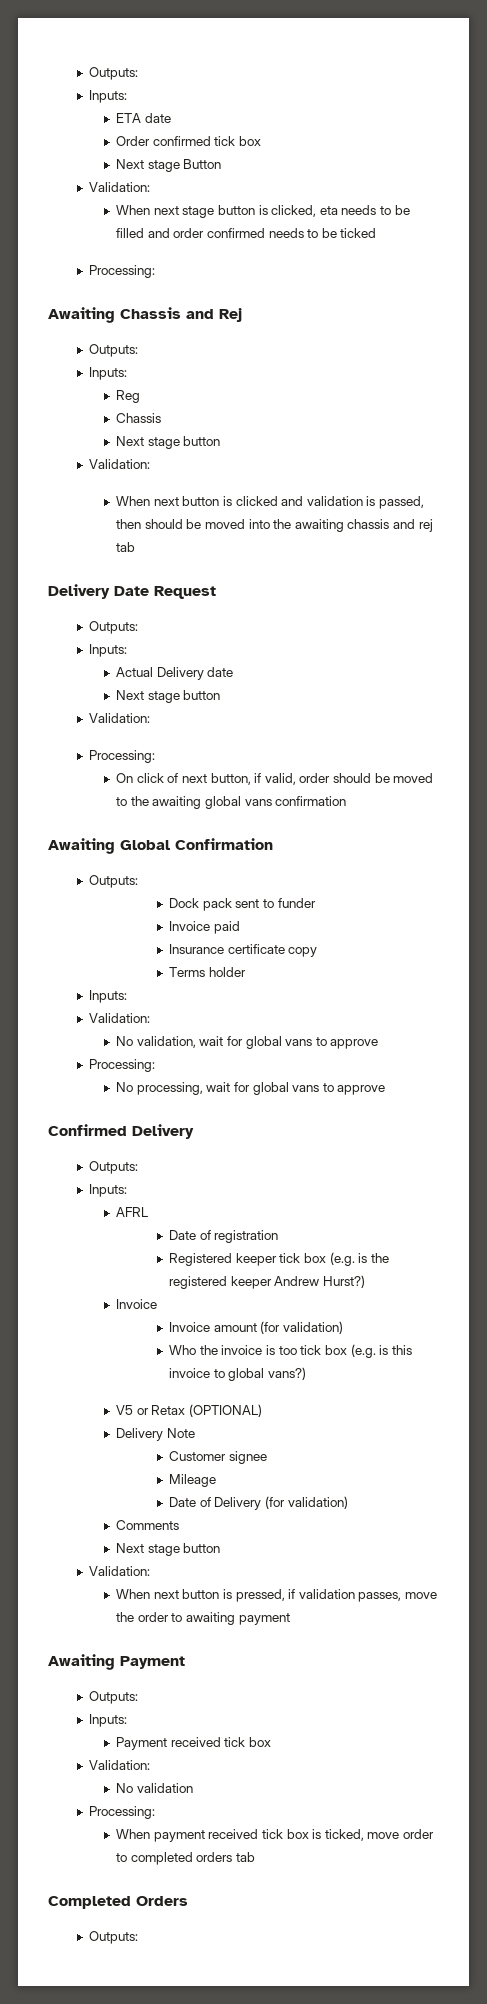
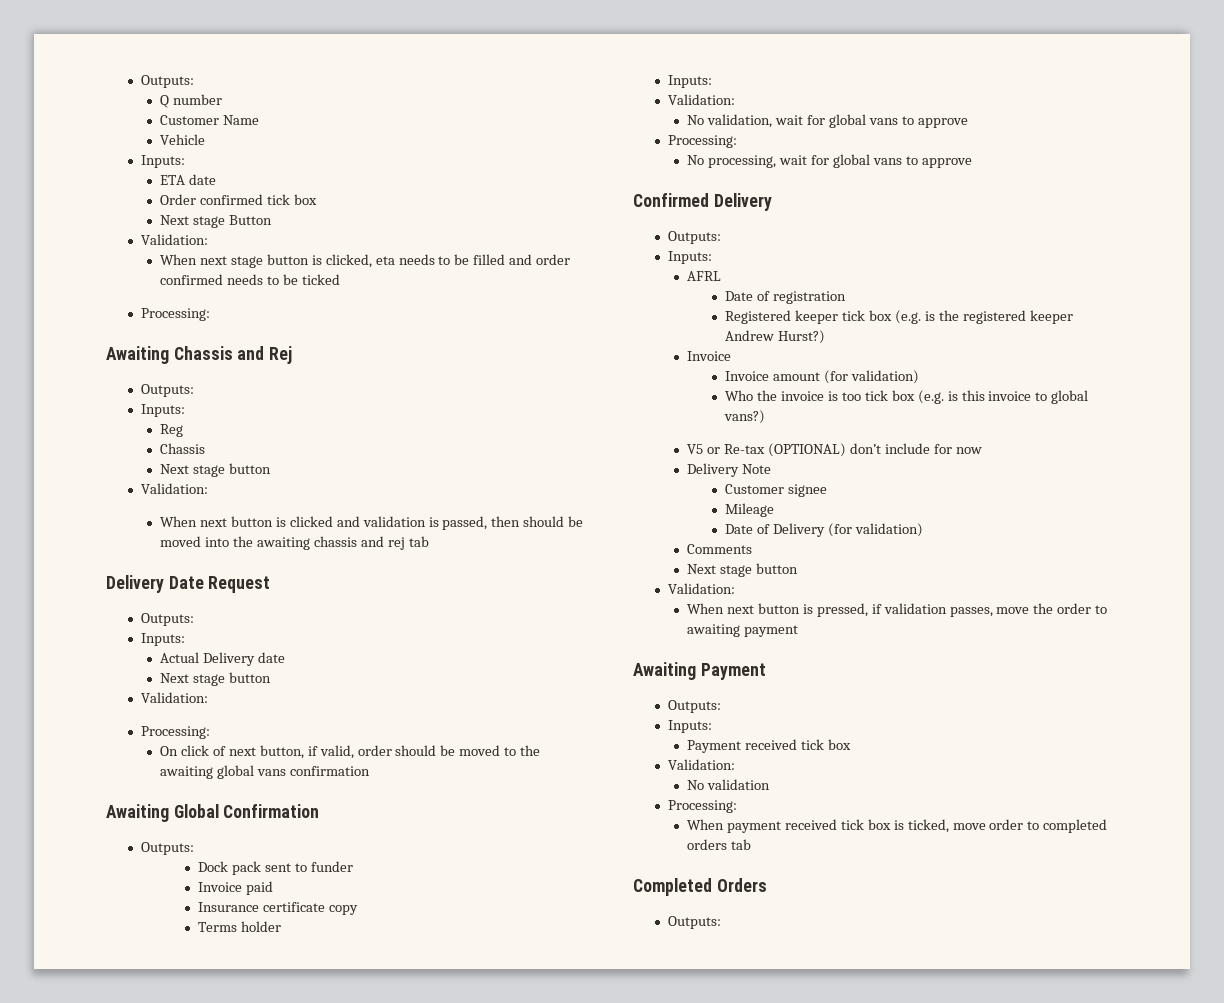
[89,67,139,80] Outputs: -> [141,75,195,88] [160,94,223,108] [160,115,260,125] [160,134,206,145] Outputs: // Q number // Customer Name // Vehicle
[151,1405,186,1415] Retax -> [723,444,765,454] Re-tax
(262, 1410) none -> [849,443,982,454] don’t include for now

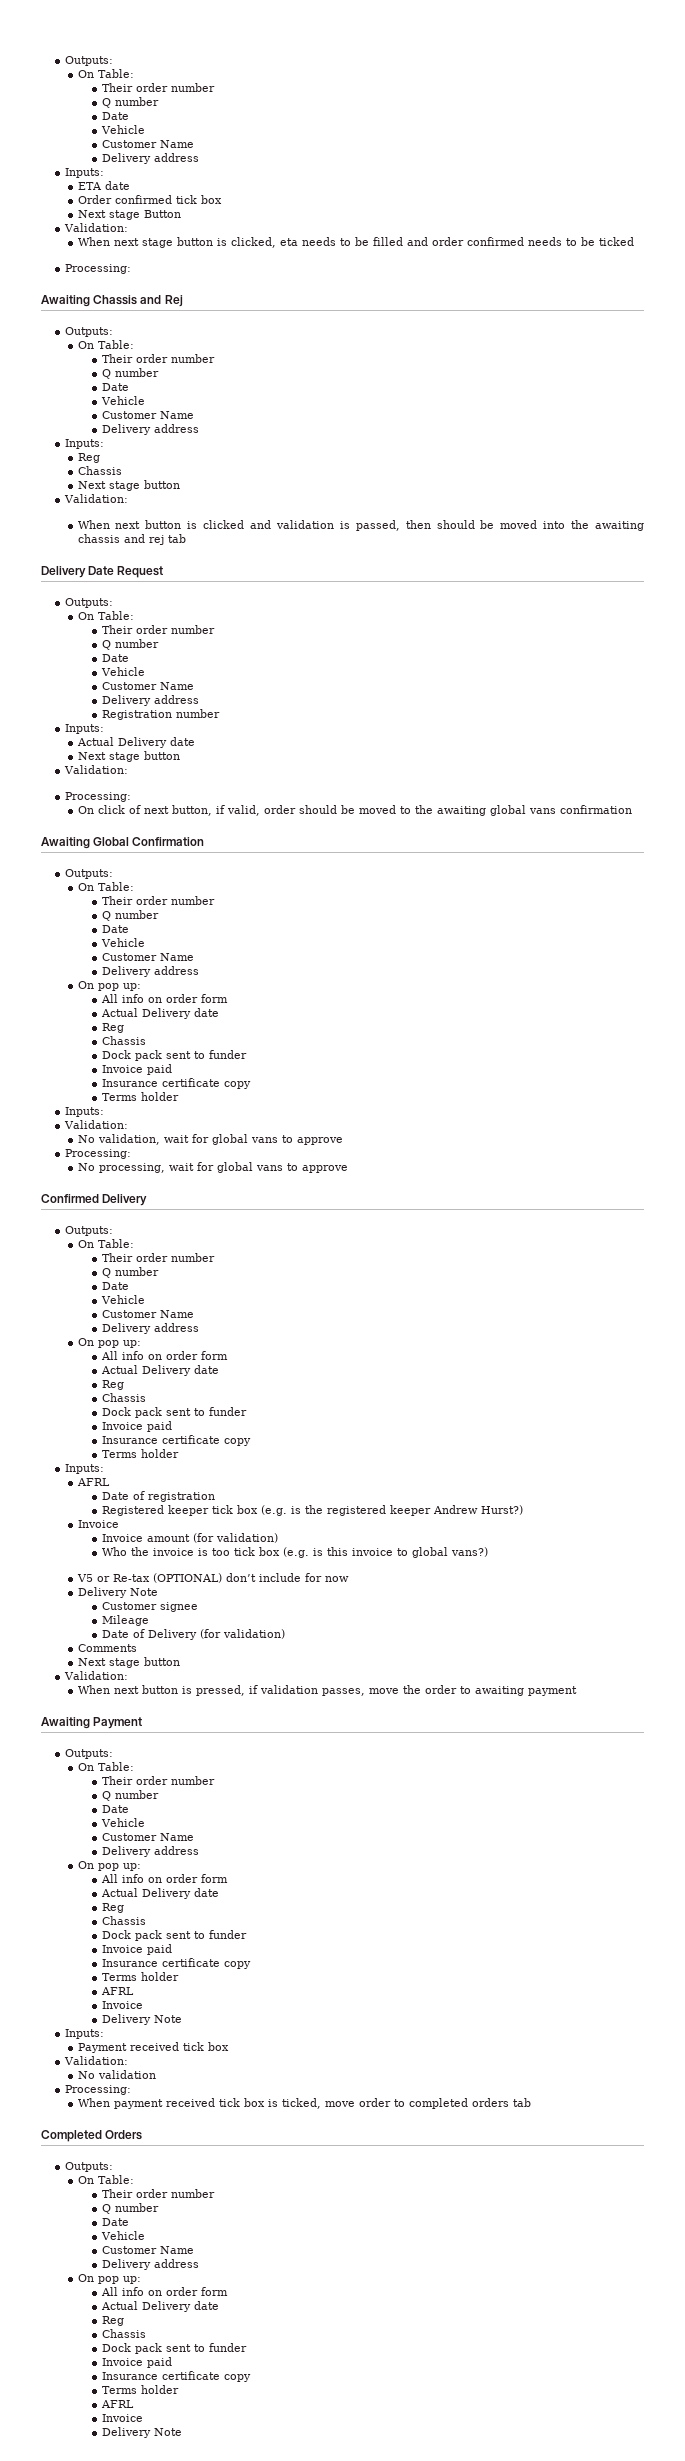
[141,75,195,88] [160,94,223,108] [160,115,260,125] [160,134,206,145] Outputs: // Q number // Customer Name // Vehicle -> [65,56,114,66] [77,69,134,78] [102,83,216,92] [102,97,160,108] [102,112,130,120] [101,125,146,134] [102,140,195,148] [102,153,200,164] Outputs: // On Table: // Their order number // Q number // Date // Vehicle // Customer Name // Delivery address
(195, 390) none -> [77,340,134,349] [102,354,216,363] [102,368,160,379] [102,383,130,391] [101,396,146,405] [102,411,195,419] [102,424,200,435] // On Table: // Their order number // Q number // Date // Vehicle // Customer Name // Delivery address
(195, 619) none -> [77,611,134,620] [102,625,216,634] [102,639,160,650] [102,654,130,662] [101,667,146,676] [102,682,195,690] [102,695,200,706] [102,709,221,720] // On Table: // Their order number // Q number // Date // Vehicle // Customer Name // Delivery address // Registration number
(195, 848) none -> [77,882,134,891] [102,896,216,905] [102,910,160,921] [102,925,130,933] [101,938,146,947] [102,953,195,961] [102,966,200,977] [77,981,141,991] [101,994,229,1003] [101,1008,220,1019] [102,1023,125,1033] [102,1036,147,1045] // On Table: // Their order number // Q number // Date // Vehicle // Customer Name // Delivery address // On pop up: // All info on order form // Actual Delivery date // Reg // Chassis
(722, 237) none -> [77,1239,134,1248] [102,1253,216,1262] [102,1267,160,1278] [102,1282,130,1290] [101,1295,146,1304] [102,1310,195,1318] [102,1323,200,1334] [77,1338,141,1348] [101,1351,229,1360] [101,1365,220,1376] [102,1380,125,1390] [102,1393,147,1402] [102,1407,248,1418] [102,1421,173,1432] [102,1435,252,1446] [102,1449,180,1458] // On Table: // Their order number // Q number // Date // Vehicle // Customer Name // Delivery address // On pop up: // All info on order form // Actual Delivery date // Reg // Chassis // Dock pack sent to funder // Invoice paid // Insurance certificate copy // Terms holder
(722, 706) none -> [77,1762,134,1771] [102,1776,216,1785] [102,1790,160,1801] [102,1805,130,1813] [101,1818,146,1827] [102,1833,195,1841] [102,1846,200,1857] [77,1861,141,1871] [101,1874,229,1883] [101,1888,220,1899] [102,1903,125,1913] [102,1916,147,1925] [102,1930,248,1941] [102,1944,173,1955] [102,1958,252,1969] [102,1972,180,1981] [101,1987,135,1995] [102,2001,144,2009] [102,2014,183,2025] // On Table: // Their order number // Q number // Date // Vehicle // Customer Name // Delivery address // On pop up: // All info on order form // Actual Delivery date // Reg // Chassis // Dock pack sent to funder // Invoice paid // Insurance certificate copy // Terms holder // AFRL // Invoice // Delivery Note
(722, 922) none -> [77,2175,134,2184] [102,2189,216,2198] [102,2203,160,2214] [102,2218,130,2226] [101,2231,146,2240] [102,2246,195,2254] [102,2259,200,2270] [77,2274,141,2284] [101,2287,229,2296] [101,2301,220,2312] [102,2316,125,2326] [102,2329,147,2338] [102,2343,248,2354] [102,2357,173,2368] [102,2371,252,2382] [102,2385,180,2394] [101,2400,135,2408] [102,2414,144,2422] [102,2427,183,2438] // On Table: // Their order number // Q number // Date // Vehicle // Customer Name // Delivery address // On pop up: // All info on order form // Actual Delivery date // Reg // Chassis // Dock pack sent to funder // Invoice paid // Insurance certificate copy // Terms holder // AFRL // Invoice // Delivery Note

